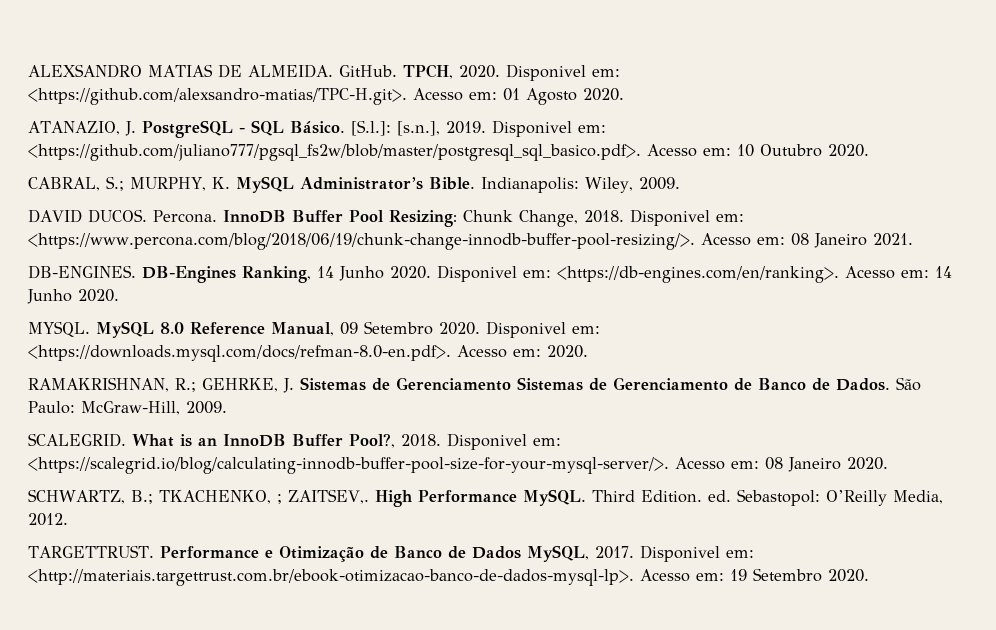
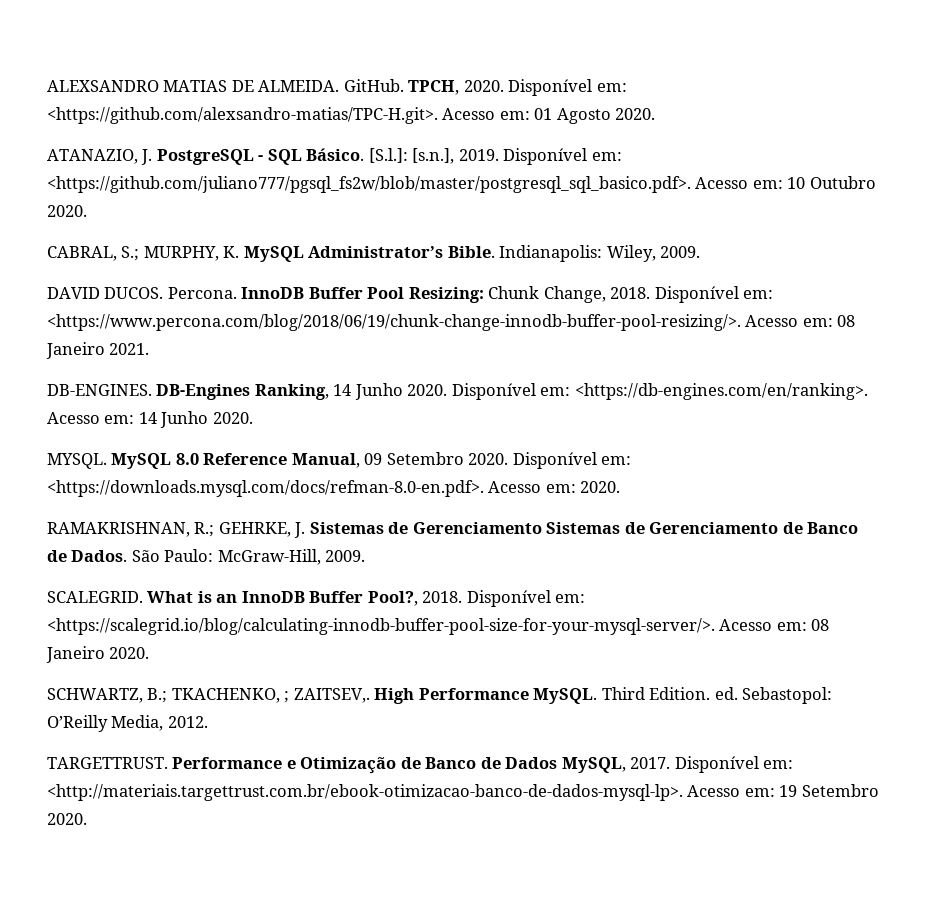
[505,64,586,81] Disponivel -> [508,79,593,96] Disponível
[491,120,572,137] Disponivel -> [503,148,588,165] Disponível
[629,209,710,226] Disponivel -> [654,286,739,303] Disponível
[437,265,517,282] Disponivel -> [451,383,536,400] Disponível
[486,321,566,338] Disponivel -> [512,452,597,469] Disponível
[447,433,527,450] Disponivel -> [466,590,551,607] Disponível
[639,545,720,562] Disponivel -> [674,756,759,773] Disponível

